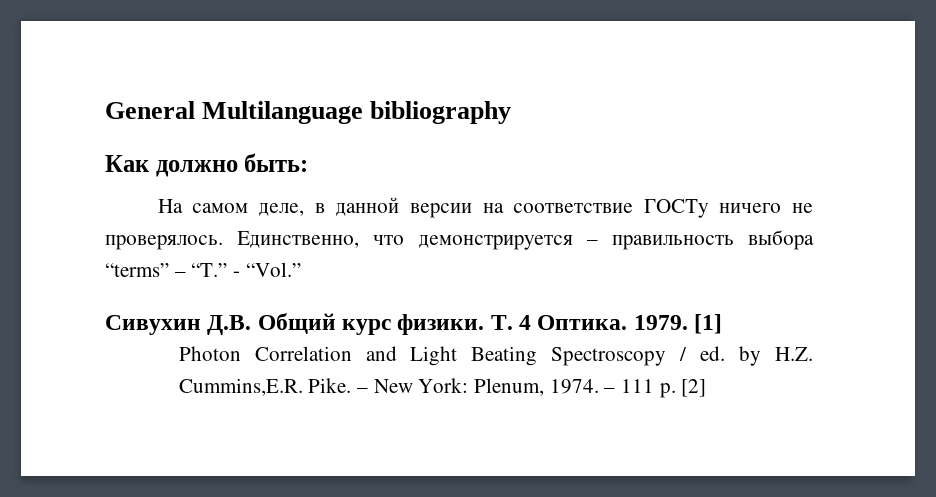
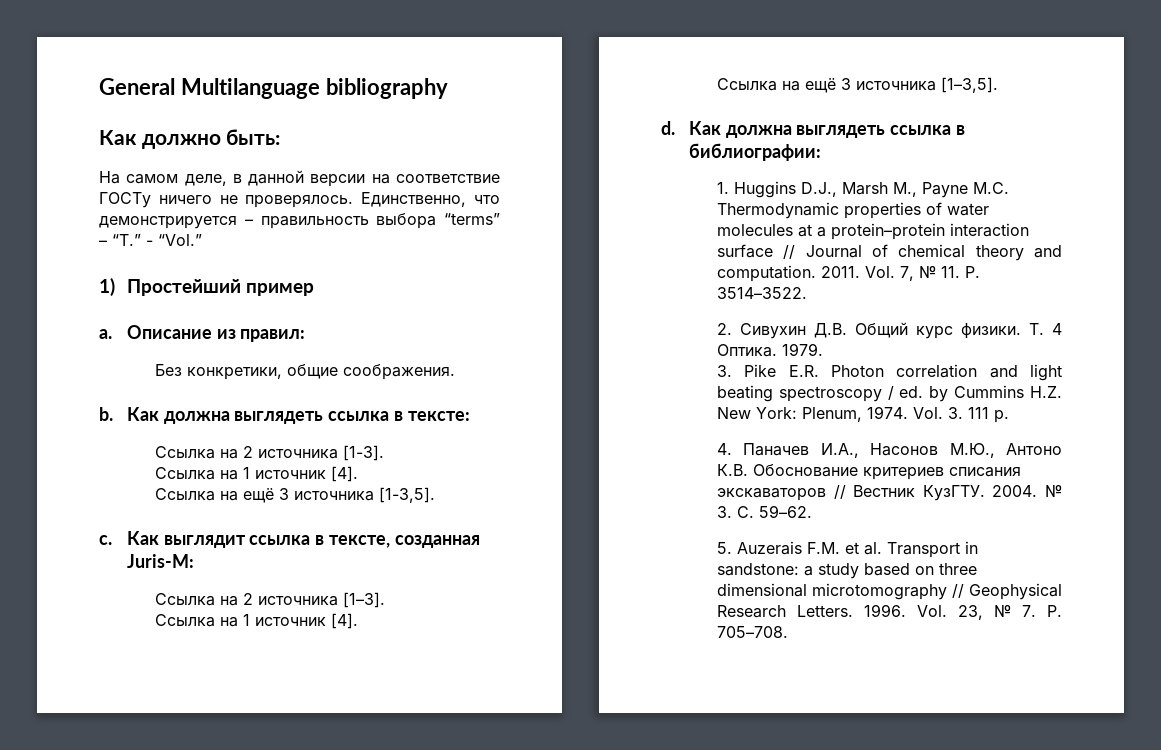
(301, 269) none -> [99,278,315,296] [99,325,306,342] [154,364,455,380] [99,407,470,424] [154,445,384,461] [154,466,358,482] [154,487,435,503] [99,531,480,548] [126,554,194,568] [154,592,385,608] [154,613,358,629] [716,77,998,93] [661,121,965,138] [688,143,821,161] [716,181,1009,198] [716,202,989,219] [716,223,1029,240] [716,244,1062,261] [716,265,980,282] [716,287,807,299] [716,323,732,335] 1) Простейший пример // a. Описание из правил: // Без конкретики, общие соображения. // b. Как должна выглядеть ссылка в тексте: // Ccылка на 2 источника [1-3]. // Ccылка на 1 источник [4]. // Ссылка на ещё 3 источника [1-3,5]. // c. Как выглядит ссылка в тексте, созданная Juris-M: // Ccылка на 2 источника [1–3]. // Ccылка на 1 источник [4]. // Ссылка на ещё 3 источника [1–3,5]. // d. Как должна выглядеть ссылка в библиографии: // 1. Huggins D.J., Marsh M., Payne M.C. Thermodynamic properties of water molecules at a protein–protein interaction surface // Journal of chemical theory and computation. 2011. Vol. 7, № 11. P. 3514–3522. // 2.
[694,314,723,334] [178,346,813,366] [178,378,369,396] [1] // Photon Correlation and Light Beating Spectroscopy / ed. by H.Z. Cummins,E.R. Pike. – -> [716,364,1062,381] [716,385,1062,402] // 3. Pike E.R. Photon correlation and light beating spectroscopy / ed. by Cummins H.Z.
[604,387,616,393] – -> [912,407,963,419] Vol. 3.
[681,379,707,397] [2] -> [716,443,1062,458] [716,464,1021,480] [716,485,1062,501] [716,505,812,518] [716,541,978,558] [716,563,977,579] [716,583,1062,600] [716,604,1062,620] [716,626,788,638] // 4. Паначев И.А., Насонов М.Ю., Антоно К.В. Обоснование критериев списания экскаваторов // Вестник КузГТУ. 2004. № 3. С. 59–62. // 5. Auzerais F.M. et al. Transport in sandstone: a study based on three dimensional microtomography // Geophysical Research Letters. 1996. Vol. 23, № 7. P. 705–708.

